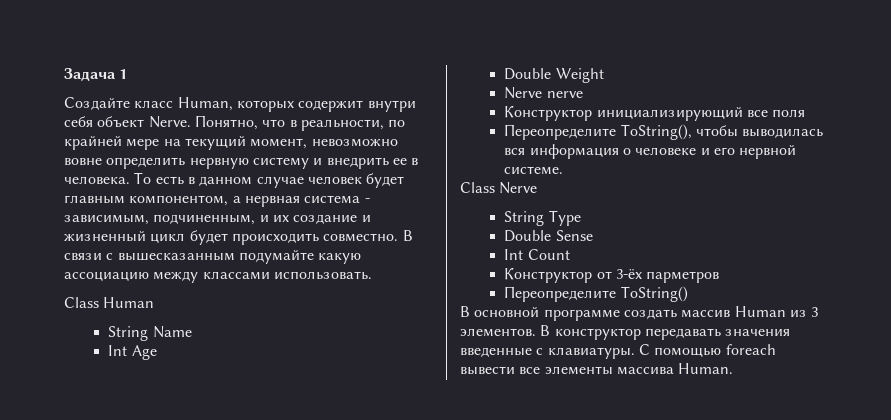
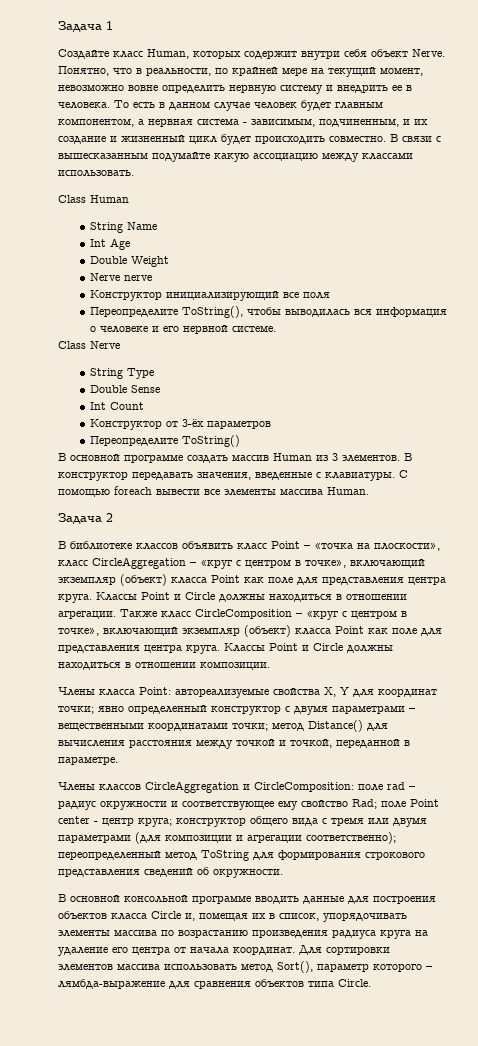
[646,271,720,283] парметров -> [207,420,272,429] параметров
[725,329,791,336] значения -> [197,472,251,480] значения,
(734, 368) none -> [58,513,113,524] [58,541,440,551] [58,557,425,569] [58,574,446,586] [58,592,407,603] [58,609,407,620] [58,625,442,637] [58,643,393,654] [58,661,270,670] [58,687,437,698] [58,705,415,715] [58,720,388,732] [58,739,410,749] [58,756,118,765] [58,781,415,793] [58,799,439,810] [58,816,427,827] [58,832,396,844] [58,850,425,861] [58,867,283,878] [58,894,436,904] [58,911,407,922] [58,929,428,939] [58,945,390,956] [58,961,432,973] [58,979,371,989] // Задача 2 // В библиотеке классов объявить класс Point – «точка на плоскости», класс CircleAggregation – «круг с центром в точке», включающий экземпляр (объект) класса Point как поле для представления центра круга. Классы Point и Circle должны находиться в отношении агрегации. Также класс CircleComposition – «круг с центром в точке», включающий экземпляр (объект) класса Point как поле для представления центра круга. Классы Point и Circle должны находиться в отношении композиции. // Члены класса Point: автореализуемые свойства X, Y для координат точки; явно определенный конструктор с двумя параметрами – вещественными координатами точки; метод Distance() для вычисления расстояния между точкой и точкой, переданной в параметре. // Члены классов CircleAggregation и CircleComposition: поле rad – радиус окружности и соответствующее ему свойство Rad; поле Point center - центр круга; конструктор общего вида с тремя или двумя параметрами (для композиции и агрегации соответственно); переопределенный метод ToString для формирования строкового представления сведений об окружности. // В основной консольной программе вводить данные для построения объектов класса Circle и, помещая их в список, упорядочивать элементы массива по возрастанию произведения радиуса круга на удаление его центра от начала координат. Для сортировки элементов массива использовать метод Sort(), параметр которого – лямбда-выражение для сравнения объектов типа Circle.

